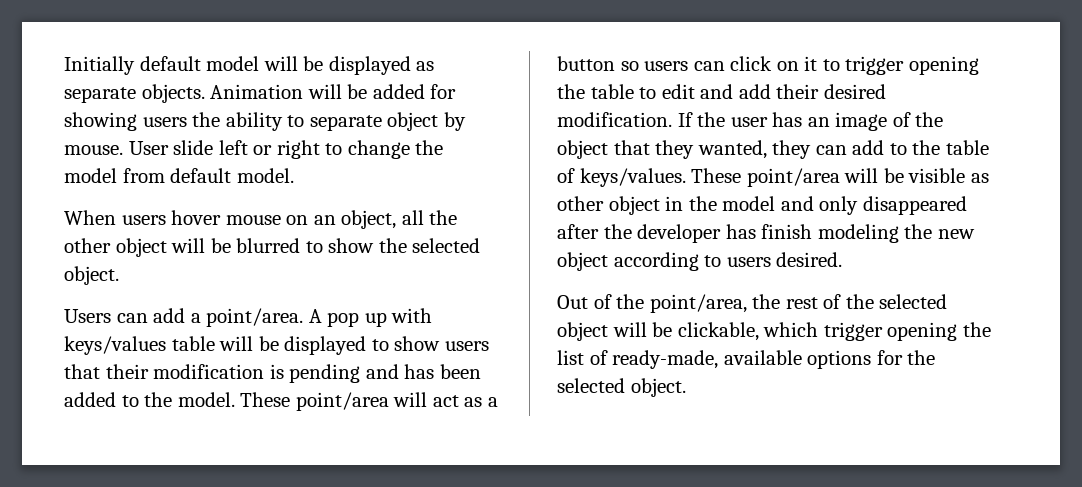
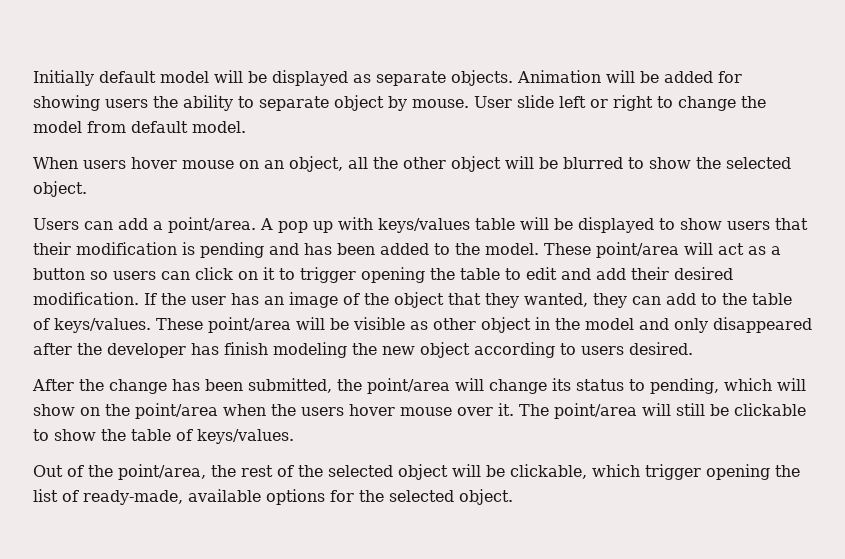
(843, 259) none -> [32,378,806,394] [33,403,806,419] [33,429,294,444] // After the change has been submitted, the point/area will change its status to pending, which will show on the point/area when the users hover mouse over it. The point/area will still be clickable to show the table of keys/values.

